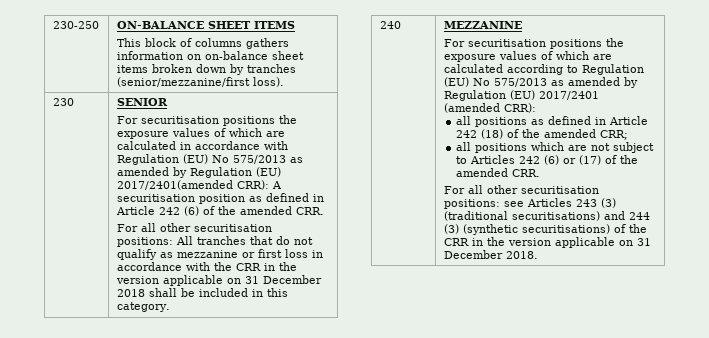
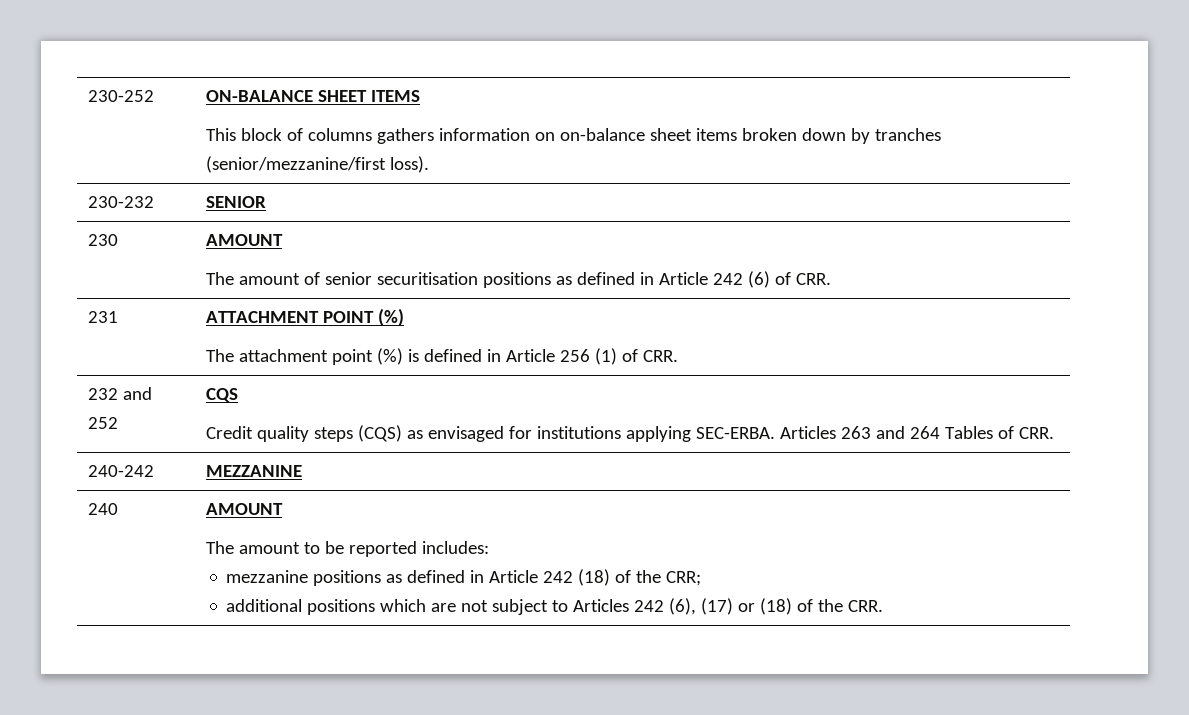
[52,21,99,29] 230-250 -> [88,90,155,102] 230-252
(284, 82) none -> [88,196,155,208] [206,196,267,208] // 230-232 | SENIOR
[116,98,168,106] [116,115,297,126] [116,128,285,139] [116,141,288,150] [116,154,303,165] [116,167,281,178] [116,180,282,190] [116,194,245,204] SENIOR // For securitisation positions the exposure values of which are calculated in accordance with Regulation (EU) No 575/2013 as amended by Regulation (EU) 2017/2401(amended CRR): A securitisation position -> [206,234,284,246] [206,272,552,288] AMOUNT // The amount of senior securitisation positions
[217,206,324,215] [116,223,272,232] [116,236,313,247] [116,249,323,260] [116,262,297,271] [115,275,322,286] [116,288,288,297] [116,302,170,312] [379,21,401,29] [443,21,522,29] [443,38,624,49] [443,51,612,62] [443,64,644,75] [443,77,638,88] [443,90,599,101] [443,103,536,113] [455,116,471,125] the amended CRR. // For all other securitisation positions: All tranches that do not qualify as mezzanine or first loss in accordance with the CRR in the version applicable on 31 December 2018 shall be included in this category. // 240 | MEZZANINE // For securitisation positions the exposure values of which are calculated according to Regulation (EU) No 575/2013 as amended by Regulation (EU) 2017/2401 (amended CRR): // all -> [795,273,831,285] [88,311,119,323] [206,308,405,326] [206,348,678,365] [88,387,153,400] [88,417,119,429] [206,388,239,402] [206,425,1054,442] [88,465,155,477] [206,465,303,477] [88,503,119,515] [206,503,284,515] [206,541,490,557] [226,570,309,583] CRR. // 231 | ATTACHMENT POINT (%) // The attachment point (%) is defined in Article 256 (1) of CRR. // 232 and 252 | CQS // Credit quality steps (CQS) as envisaged for institutions applying SEC-ERBA. Articles 263 and 264 Tables of CRR. // 240-242 | MEZZANINE // 240 | AMOUNT // The amount to be reported includes: // mezzanine
[543,129,596,138] amended -> (662, 576) none
[455,142,471,151] all -> [226,599,303,612] additional
[543,155,638,165] [455,168,540,177] [443,185,599,194] [443,198,616,209] [443,211,650,221] [443,224,647,235] [443,237,651,248] [443,250,538,259] (6) or (17) of the amended CRR. // For all other securitisation positions: see Articles 243 (3) (traditional securitisations) and 244 (3) (synthetic securitisations) of the CRR in the version applicable on 31 December 2018. -> [669,598,884,615] (6), (17) or (18) of the CRR.

